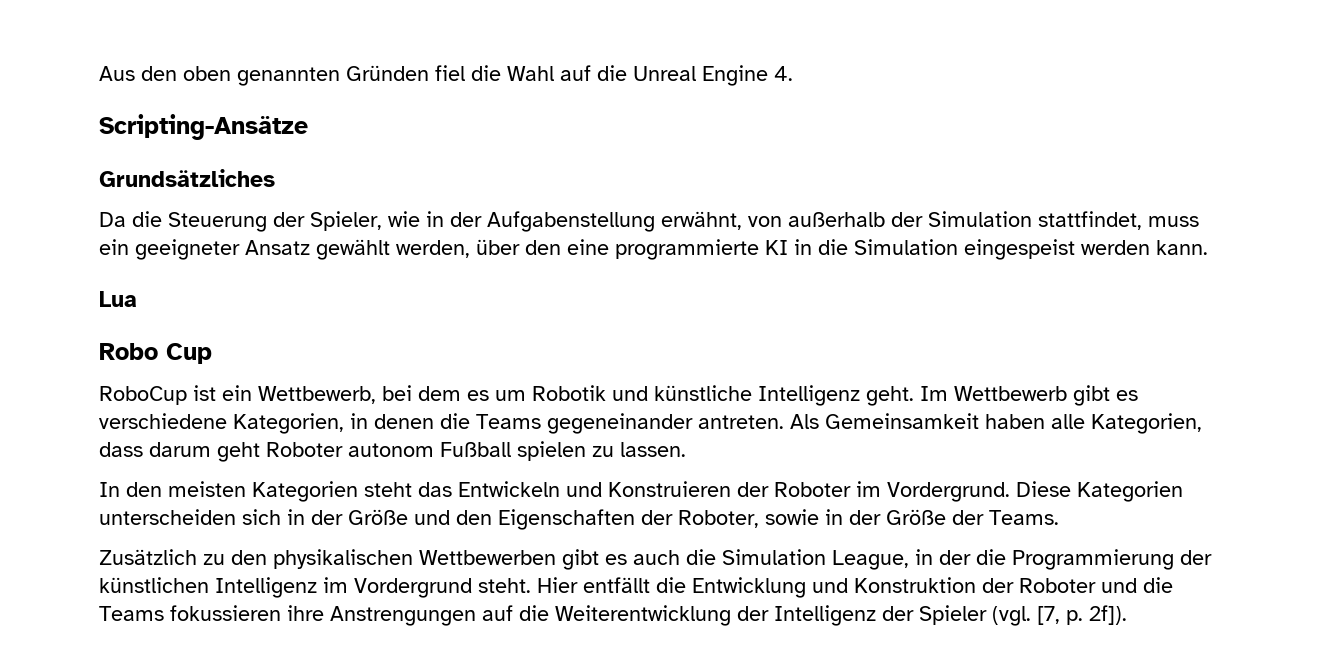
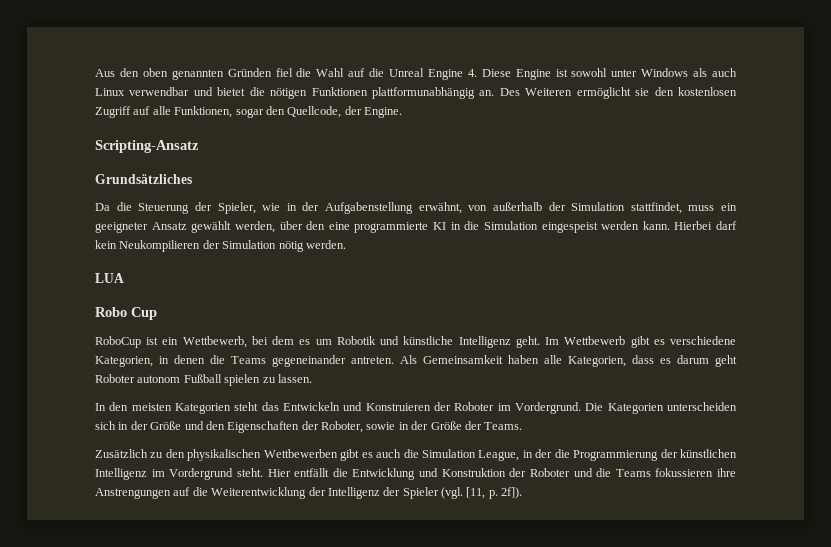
[99,114,308,140] // Scripting-Ansätze -> [481,68,737,80] [95,87,738,99] [95,106,402,118] [95,140,199,153] Diese Engine ist sowohl unter Windows als auch Linux verwendbar und bietet die nötigen Funktionen plattformunabhängig an. Des Weiteren ermöglicht sie den kostenlosen Zugriff auf alle Funktionen, sogar den Quellcode, der Engine. // Scripting-Ansatz
[99,291,137,307] // Lua -> [674,221,737,230] [95,240,346,252] [95,273,124,283] Hierbei darf kein Neukompilieren der Simulation nötig werden. // LUA
(143, 449) none -> [660,358,671,364] es
[1016,481,1071,497] Diese -> [585,403,604,411] Die
[1037,606,1060,625] [7, -> [466,487,486,499] [11,

